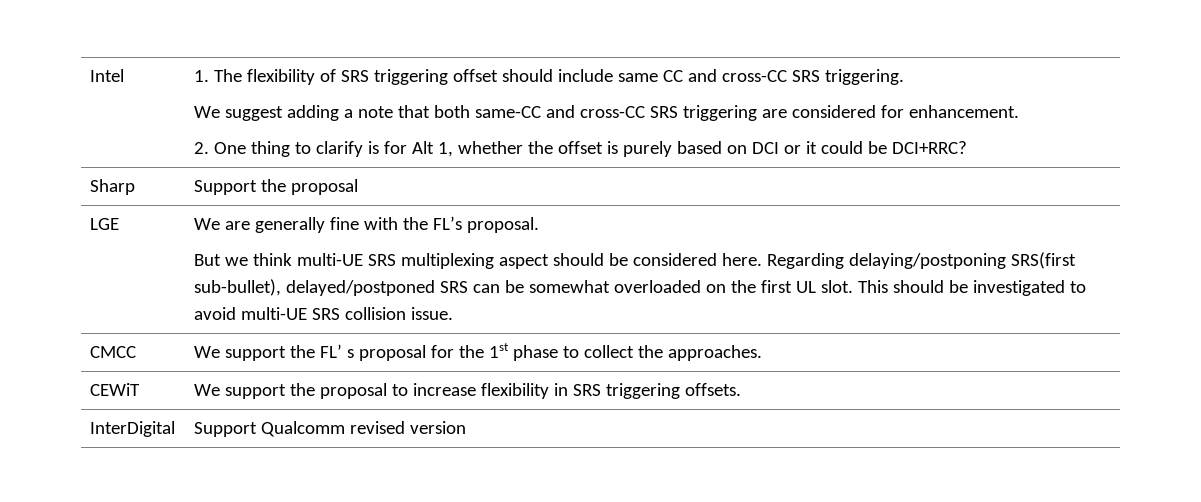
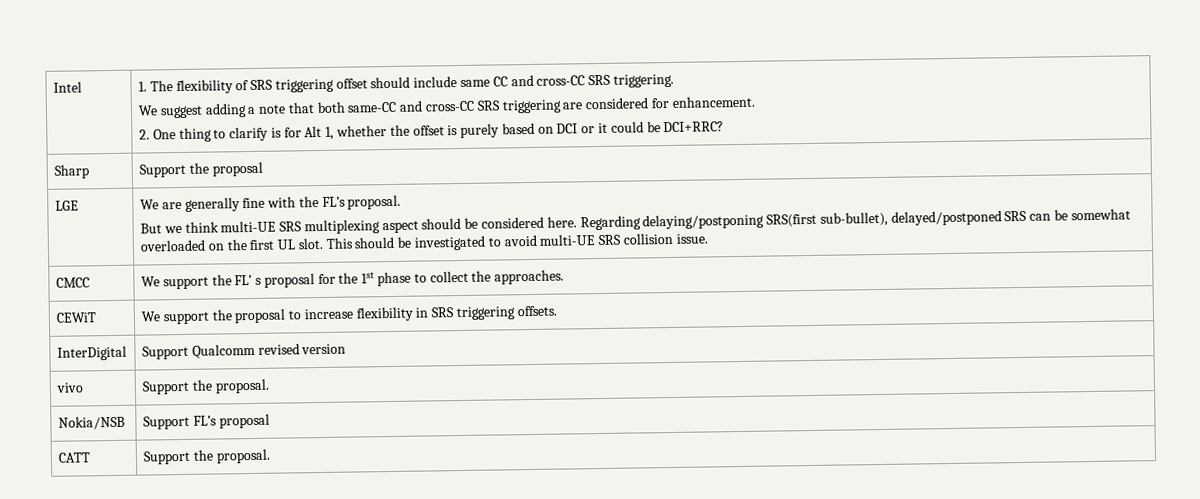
(467, 427) none -> [55,382,83,393] [141,378,270,395] [57,415,125,430] [142,413,270,430] [57,452,90,463] [142,448,271,465] // vivo | Support the proposal. // Nokia/NSB | Support FL’s proposal // CATT | Support the proposal.

